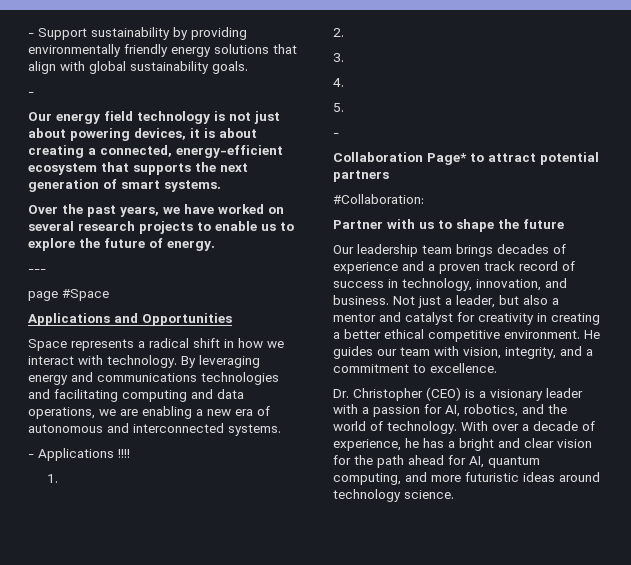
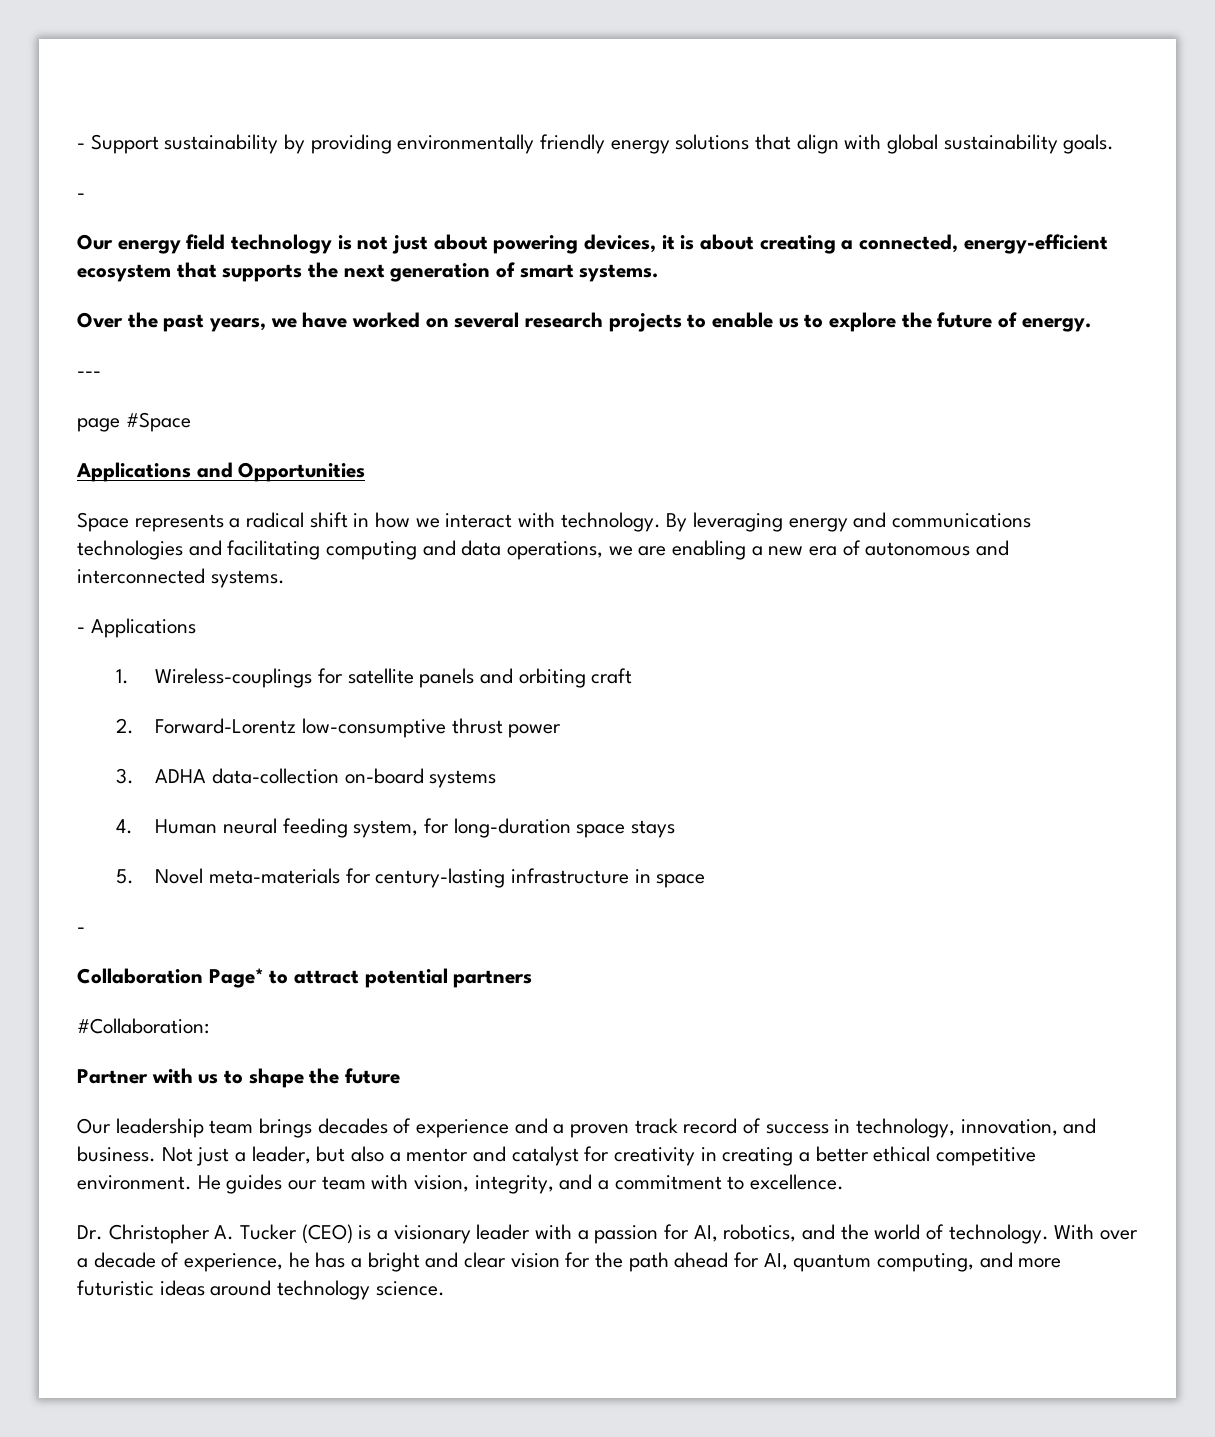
[118,449,130,458] !!!! -> (196, 628) none
[333,28,344,37] [333,53,344,62] [333,78,344,87] [333,103,344,112] // 2. // 3. // 4. // 5. -> [155,668,633,688] [116,718,562,738] [116,768,497,788] [116,818,676,838] [116,868,706,888] Wireless-couplings for satellite panels and orbiting craft // 2. Forward-Lorentz low-consumptive thrust power // 3. ADHA data-collection on-board systems // 4. Human neural feeding system, for long-duration space stays // 5. Novel meta-materials for century-lasting infrastructure in space
(423, 394) none -> [214,1224,298,1240] A. Tucker

